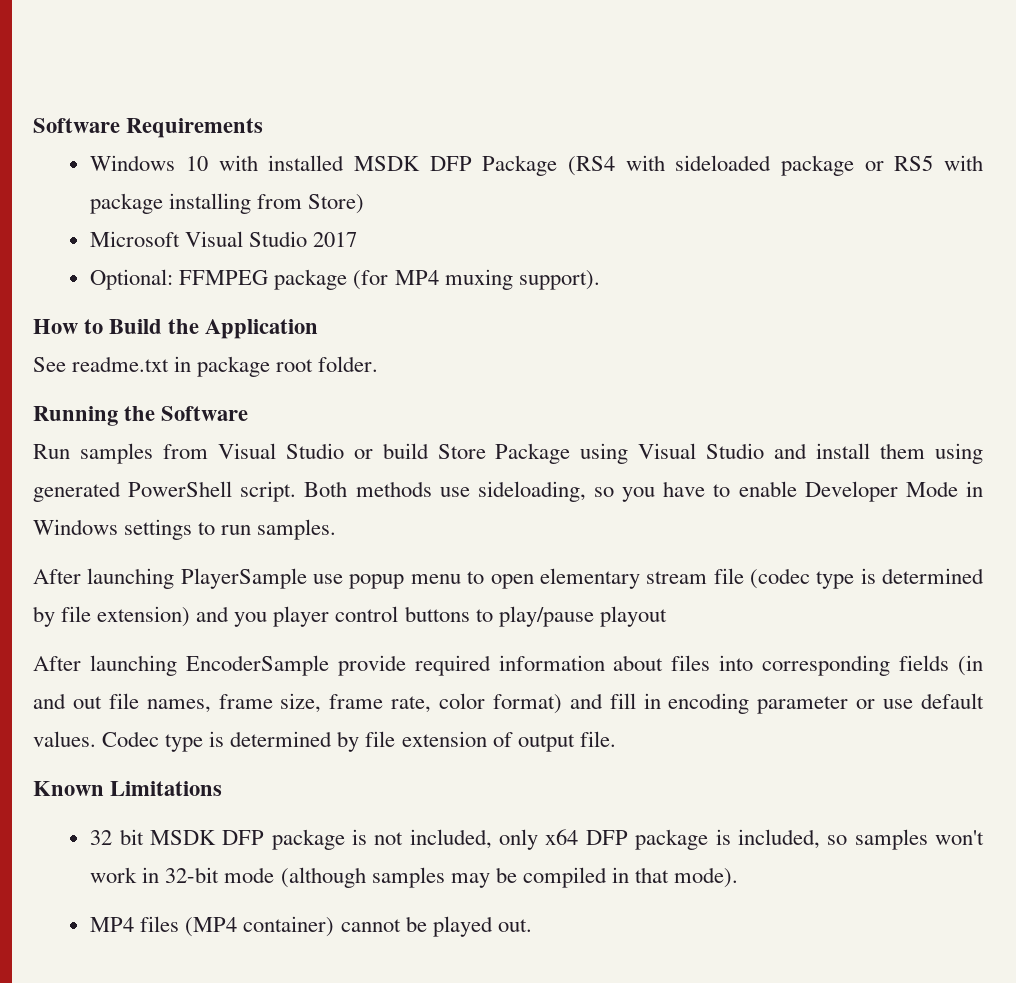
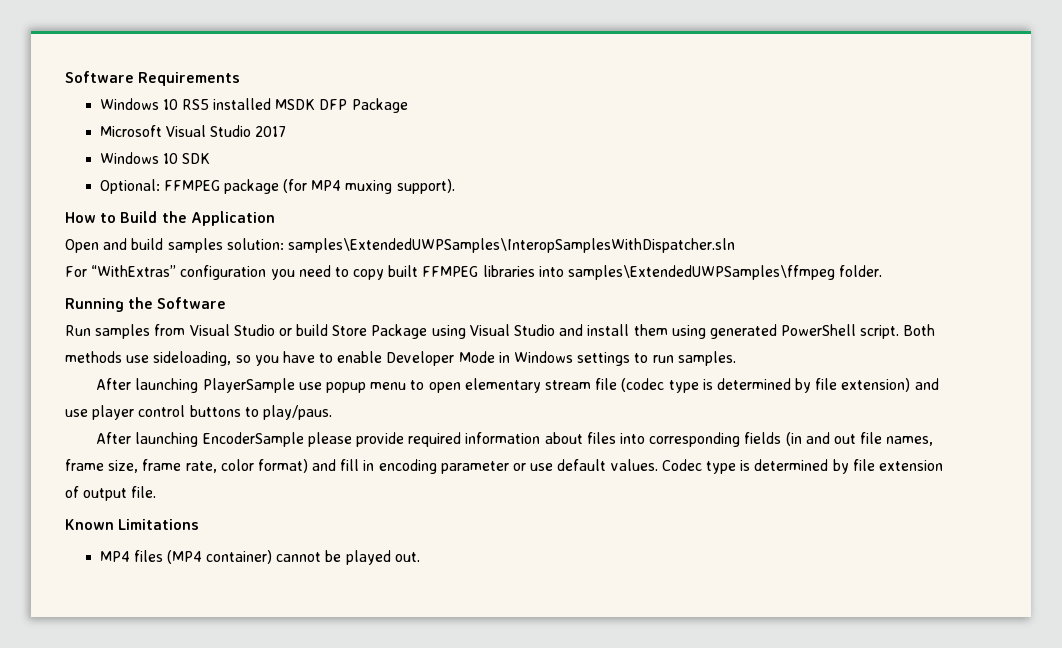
[218,155,258,171] with -> [181,99,209,110] RS5
[567,155,983,176] [90,193,365,214] (RS4 with sideloaded package or RS5 with package installing from Store) -> (408, 105) none
(358, 239) none -> [99,152,210,164] // Windows 10 SDK
[33,356,314,377] See readme.txt in package root -> [65,238,735,253] [65,265,836,280] Open and build samples solution: samples\ExtendedUWPSamples\InteropSamplesWithDispatcher.sln // For “WithExtras” configuration you need to copy built FFMPEG libraries into samples\ExtendedUWPSamples\ffmpeg
[234,612,268,627] you -> [65,409,88,417] use
[498,606,667,627] play/pause playout -> [262,405,332,420] play/paus.
(329, 665) none -> [307,432,352,447] please
[90,829,985,850] [90,867,739,888] // 32 bit MSDK DFP package is not included, only x64 DFP package is included, so samples won't work in 32-bit mode (although samples may be compiled in that mode). -> (200, 524) none

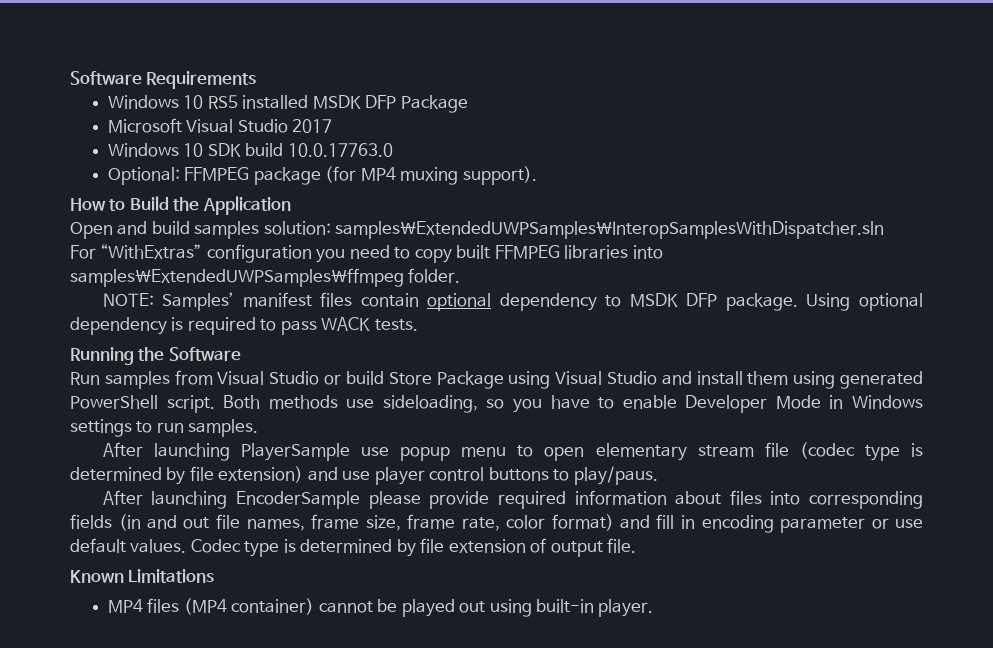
(210, 158) none -> [245,143,393,157] build 10.0.17763.0
(883, 271) none -> [102,292,923,311] [70,317,418,335] // NOTE: Samples’ manifest files contain optional dependency to MSDK DFP package. Using optional dependency is required to pass WACK tests.
[394,552,420,562] out. -> [459,599,654,617] out using built-in player.

